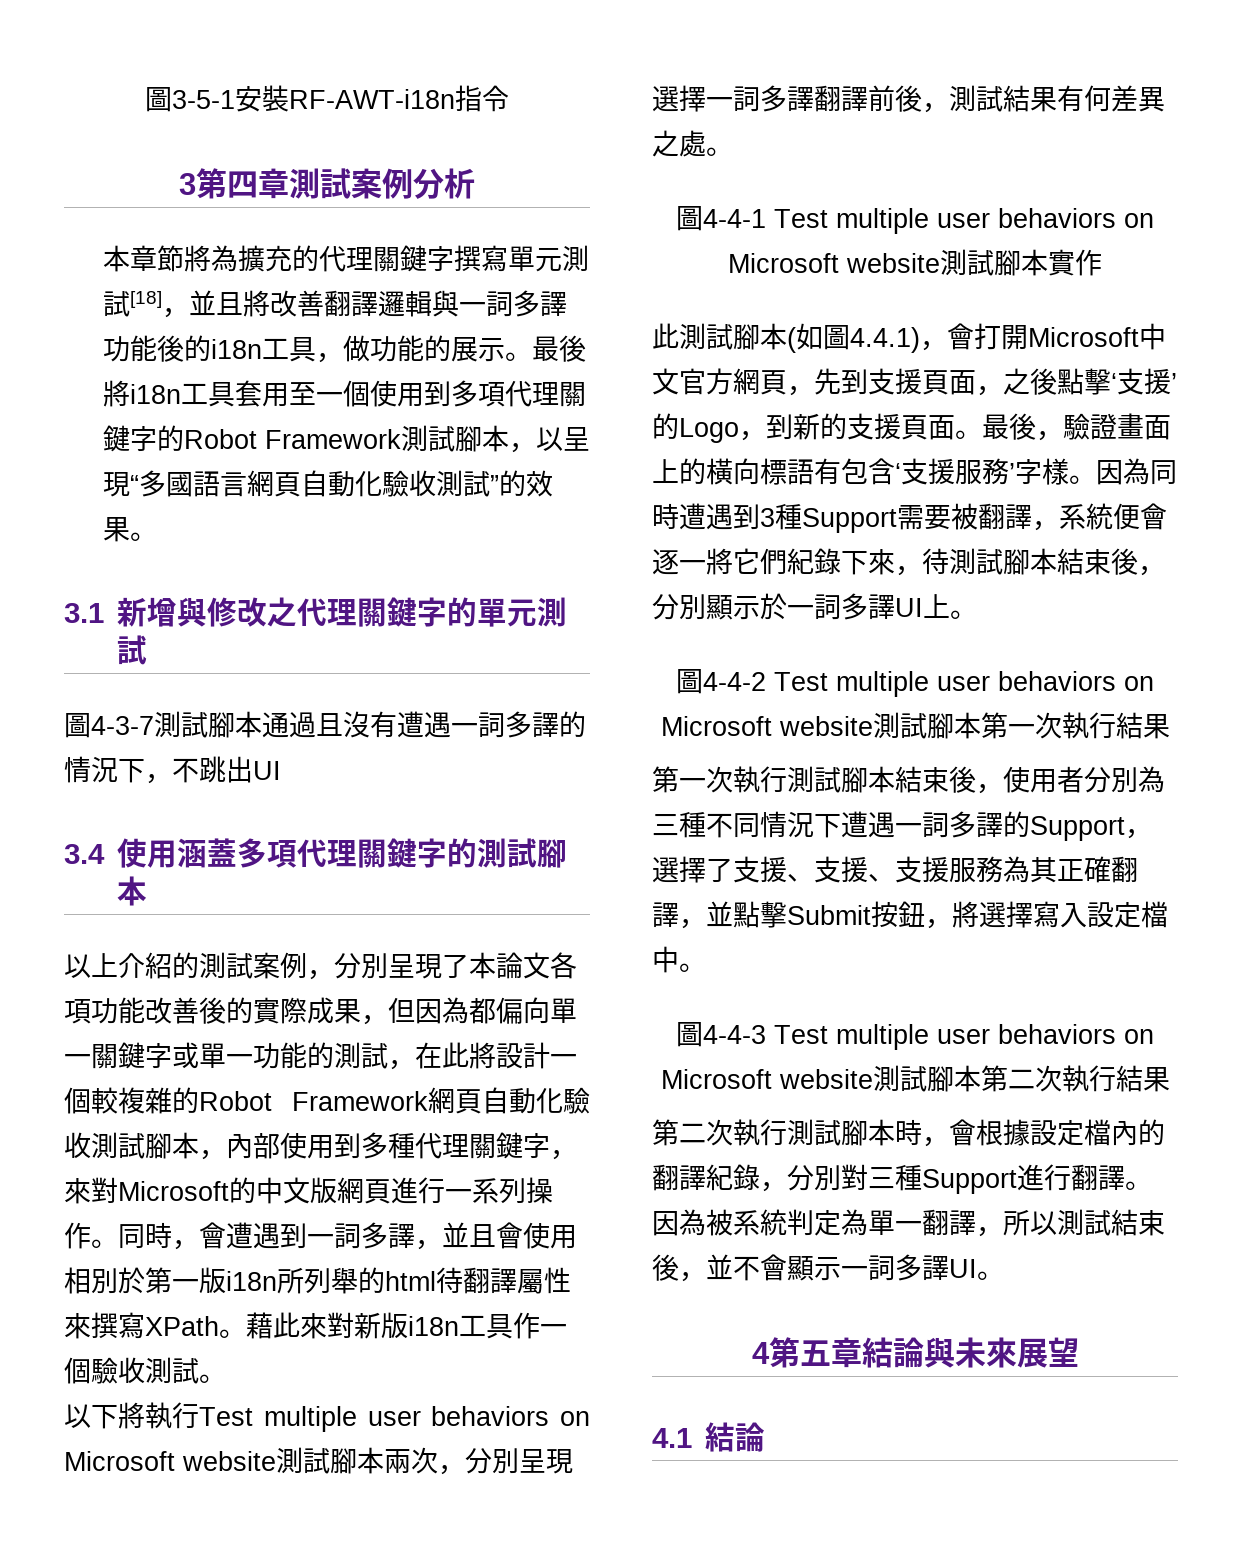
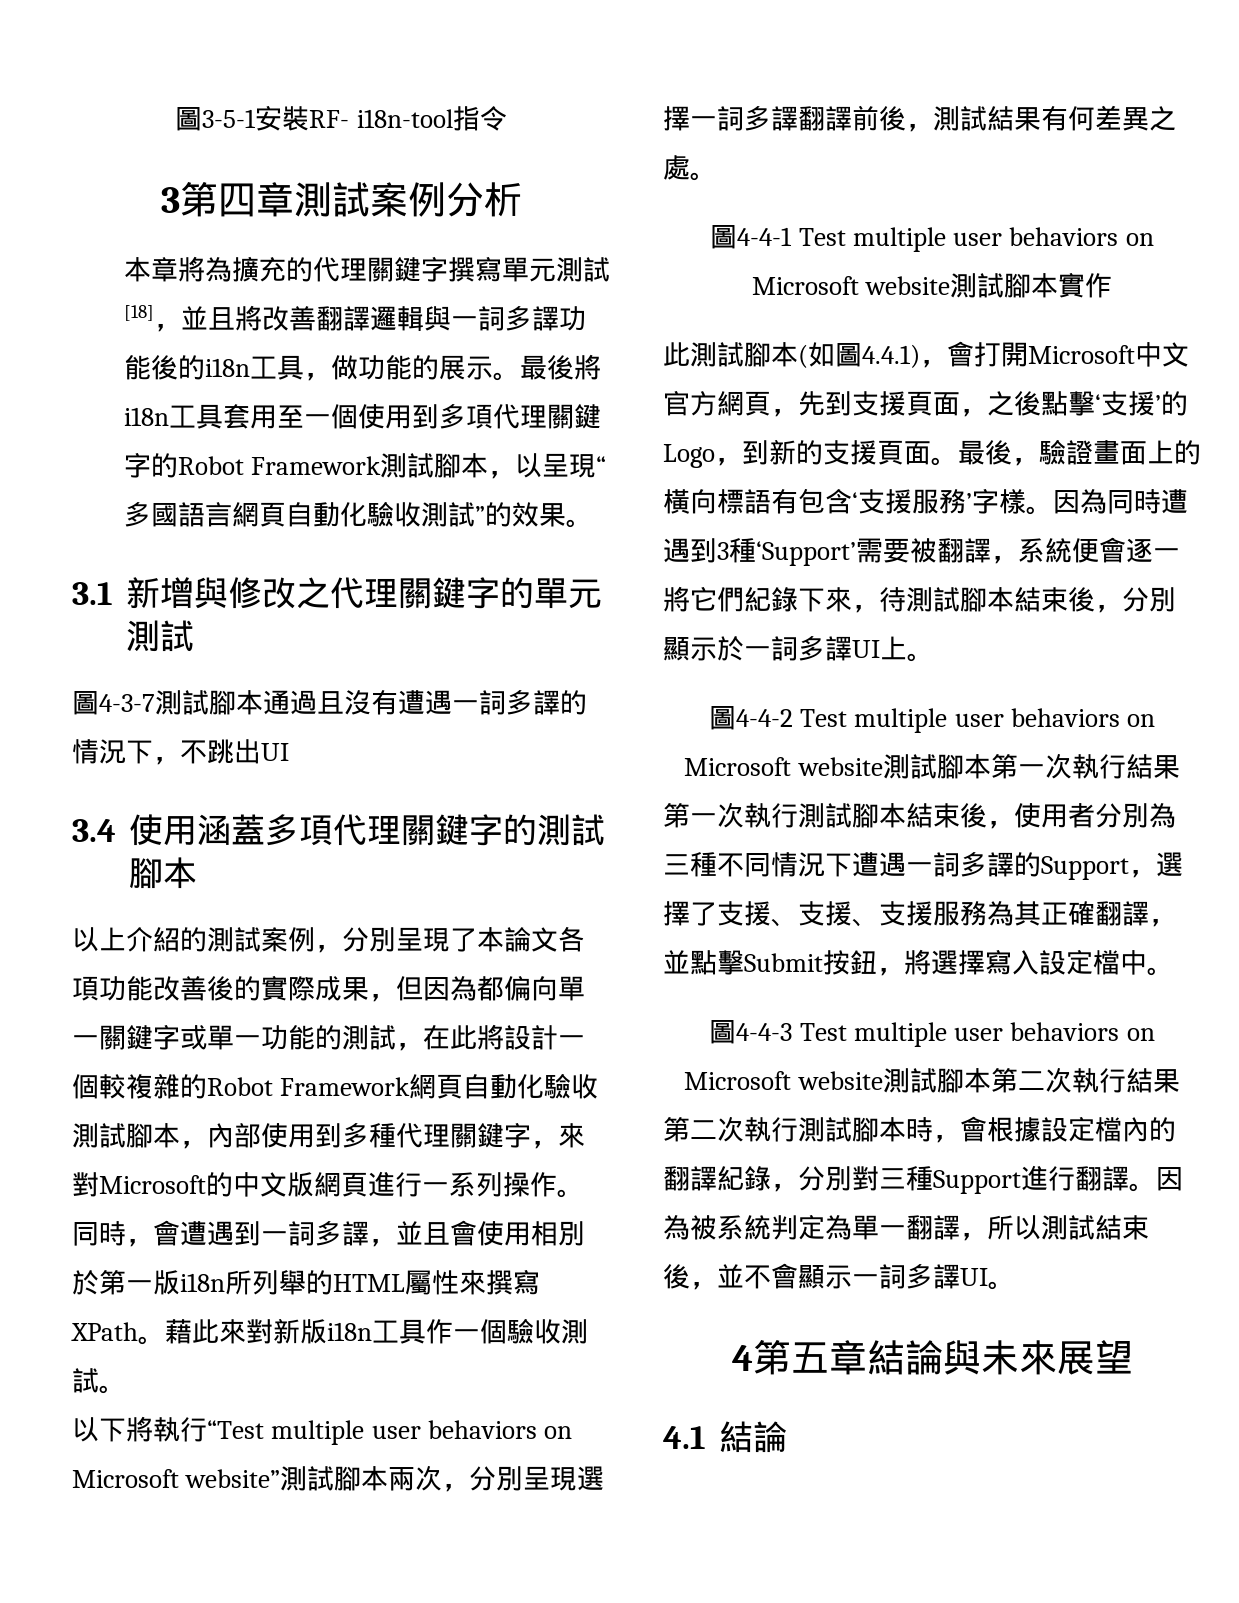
[289,89,455,109] RF-AWT-i18n -> [309,109,453,128] RF- i18n-tool
[156,245,184,272] 節 -> (178, 269) none
[385,1267,517,1294] html待翻譯 -> [333,1274,405,1292] HTML
[199,1406,590,1432] [64,1451,276,1471] Test multiple user behaviors on Microsoft website -> [207,1420,573,1445] [72,1469,281,1488] “Test multiple user behaviors on Microsoft website”
[802,508,897,533] Support -> [756,541,856,566] ‘Support’

